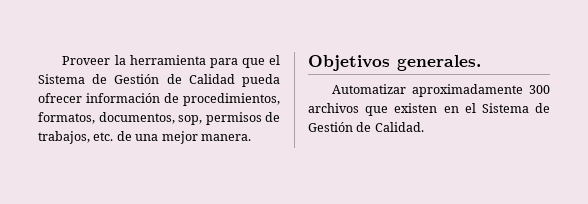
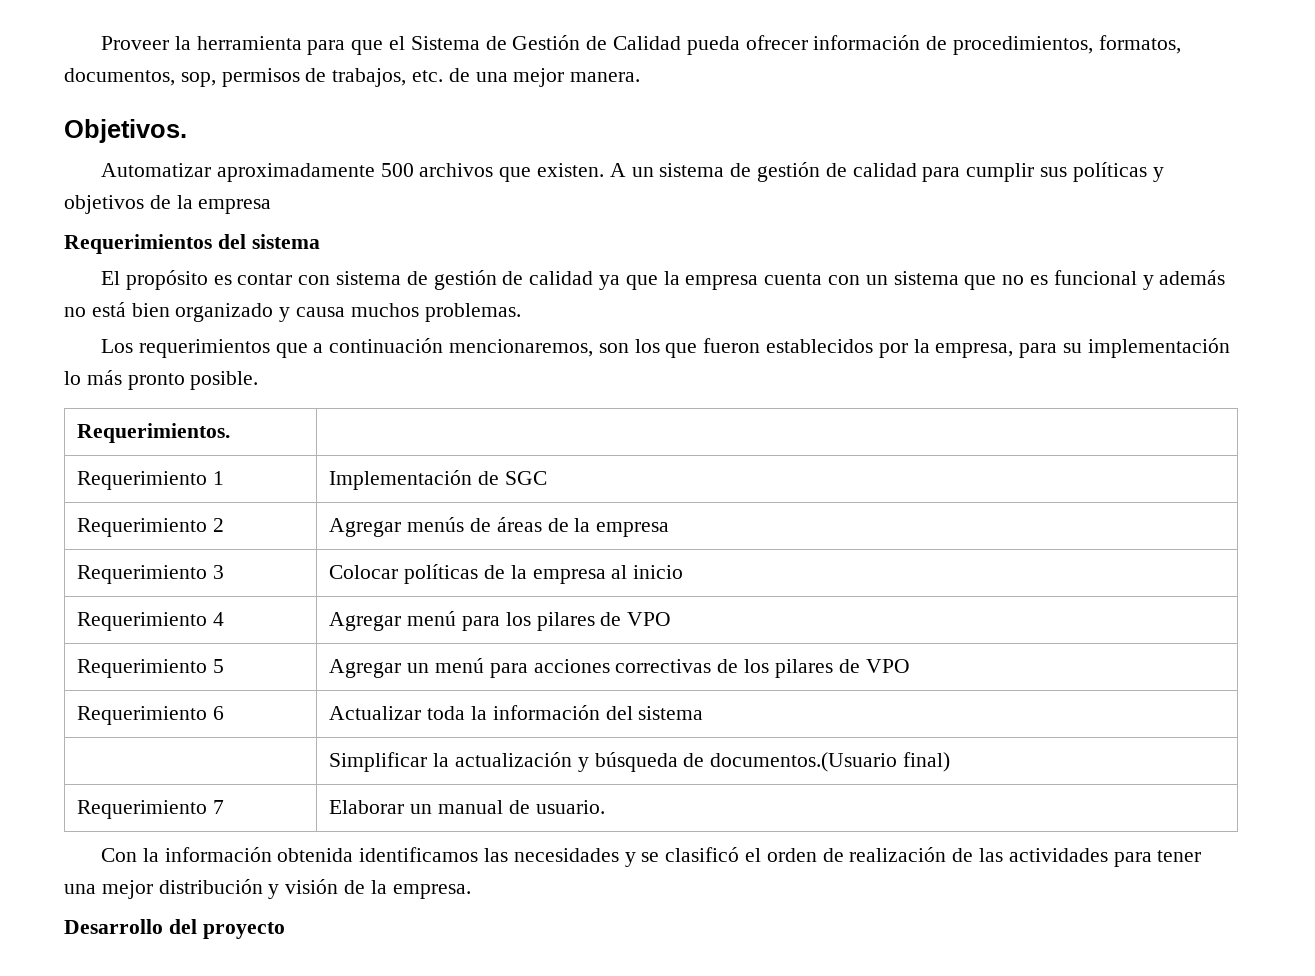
[308,55,481,71] Objetivos generales. -> [64,119,187,143] Objetivos.
[529,85,550,94] 300 -> [380,163,414,177] 500
[394,103,550,113] [308,122,424,132] existen en el Sistema de Gestión de Calidad. -> [536,162,1164,182] [64,195,272,214] [64,234,320,254] [100,270,1226,290] [64,302,521,322] [100,338,1230,358] [64,370,259,390] [77,423,231,443] [77,471,225,490] [329,470,548,490] [77,518,225,537] [329,517,670,537] [77,565,225,584] [329,564,684,584] [77,612,225,631] [329,611,672,631] [77,659,225,678] [329,658,910,678] [77,706,225,725] [329,705,704,720] [329,752,951,772] [77,800,225,819] [329,800,605,814] [100,847,1202,867] [64,879,471,899] [64,919,285,939] existen. A un sistema de gestión de calidad para cumplir sus políticas y objetivos de la empresa // Requerimientos del sistema // El propósito es contar con sistema de gestión de calidad ya que la empresa cuenta con un sistema que no es funcional y además no está bien organizado y causa muchos problemas. // Los requerimientos que a continuación mencionaremos, son los que fueron establecidos por la empresa, para su implementación lo más pronto posible. // Requerimientos. | // Requerimiento 1 | Implementación de SGC // Requerimiento 2 | Agregar menús de áreas de la empresa // Requerimiento 3 | Colocar políticas de la empresa al inicio // Requerimiento 4 | Agregar menú para los pilares de VPO // Requerimiento 5 | Agregar un menú para acciones correctivas de los pilares de VPO // Requerimiento 6 | Actualizar toda la información del sistema // | Simplificar la actualización y búsqueda de documentos.(Usuario final) // Requerimiento 7 | Elaborar un manual de usuario. // Con la información obtenida identificamos las necesidades y se clasificó el orden de realización de las actividades para tener una mejor distribución y visión de la empresa. // Desarrollo del proyecto

